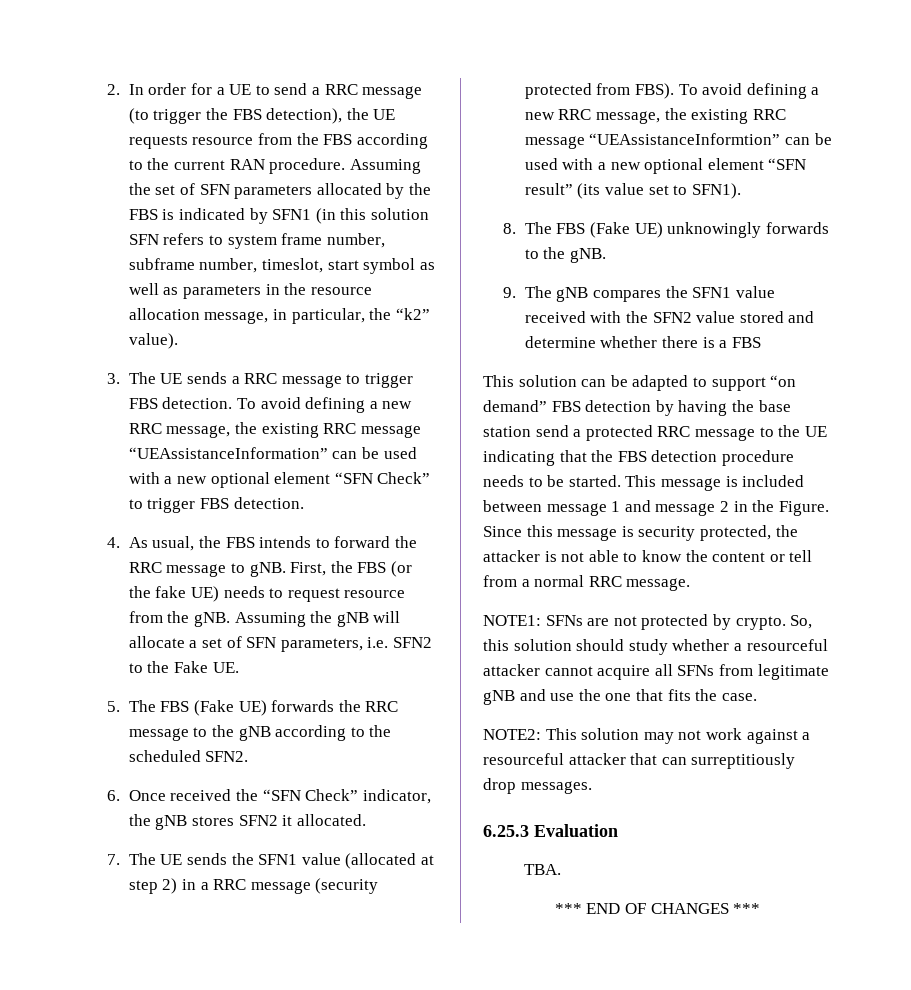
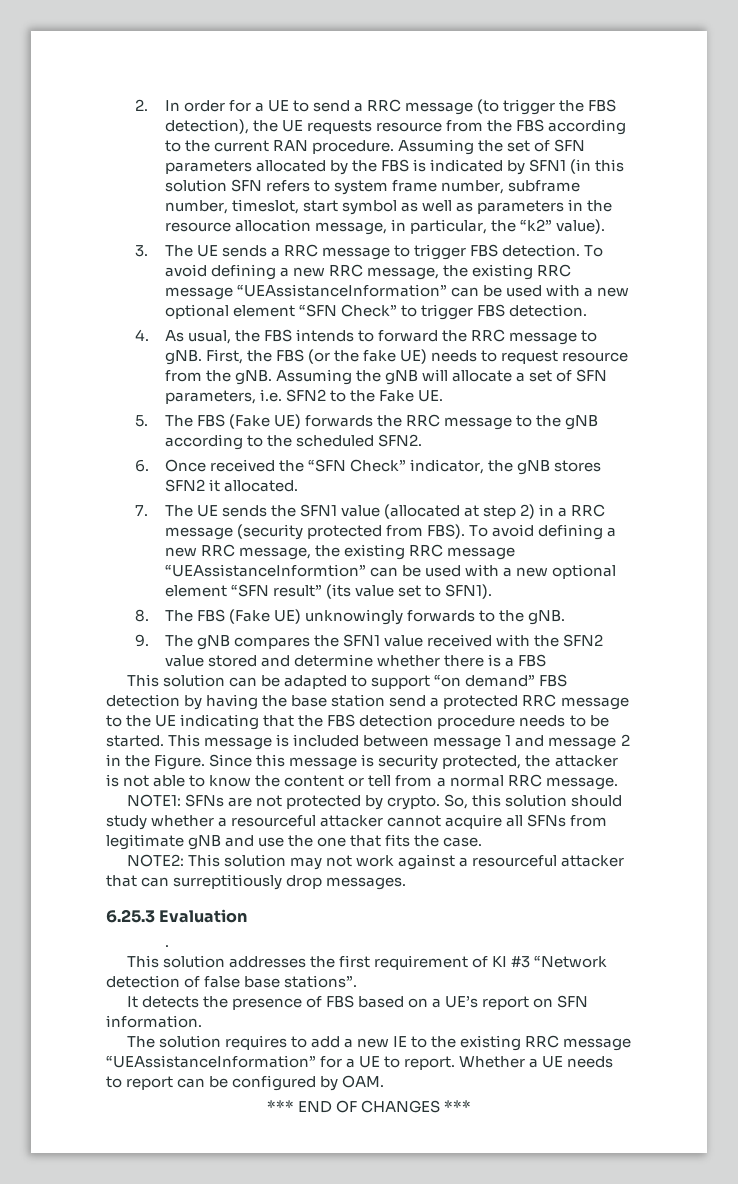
[523,864,561,875] TBA. -> [164,945,169,947] [126,955,608,970] [106,975,358,988] [126,995,589,1010] [106,1015,202,1028] [126,1035,632,1051] [106,1055,614,1070] [106,1075,385,1091] . // This solution addresses the first requirement of KI #3 “Network detection of false base stations”. // It detects the presence of FBS based on a UE’s report on SFN information. // The solution requires to add a new IE to the existing RRC message “UEAssistanceInformation” for a UE to report. Whether a UE needs to report can be configured by OAM.

